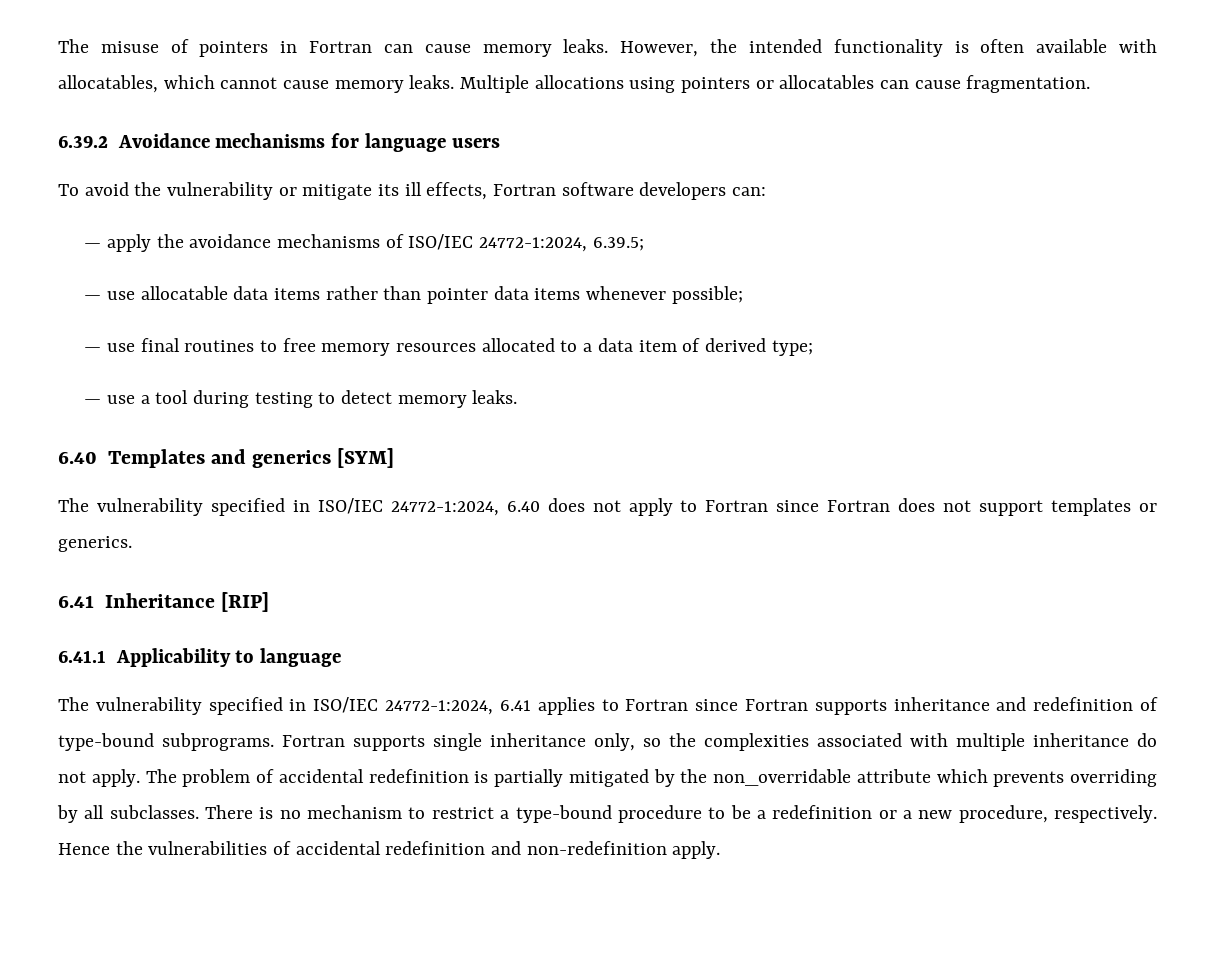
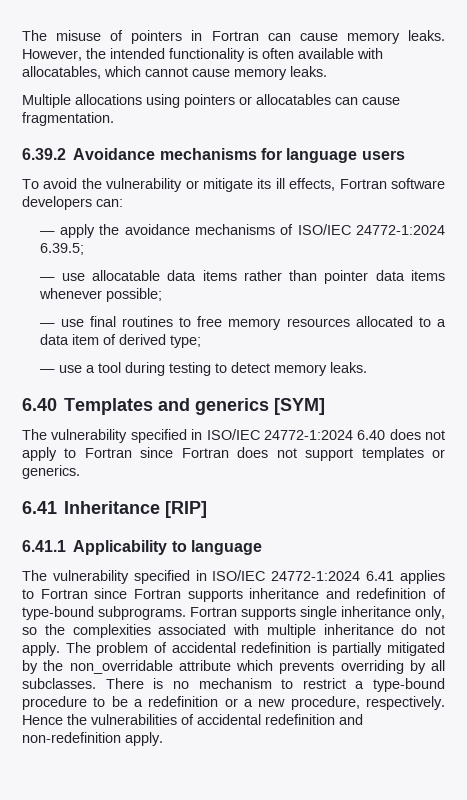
(455, 82) none -> (327, 71) //
[479,237,588,252] 24772-1:2024, -> [355,225,445,235] 24772-1:2024
[390,501,499,516] 24772-1:2024, -> [263,430,353,440] 24772-1:2024
[385,700,494,715] 24772-1:2024, -> [271,571,361,581] 24772-1:2024

